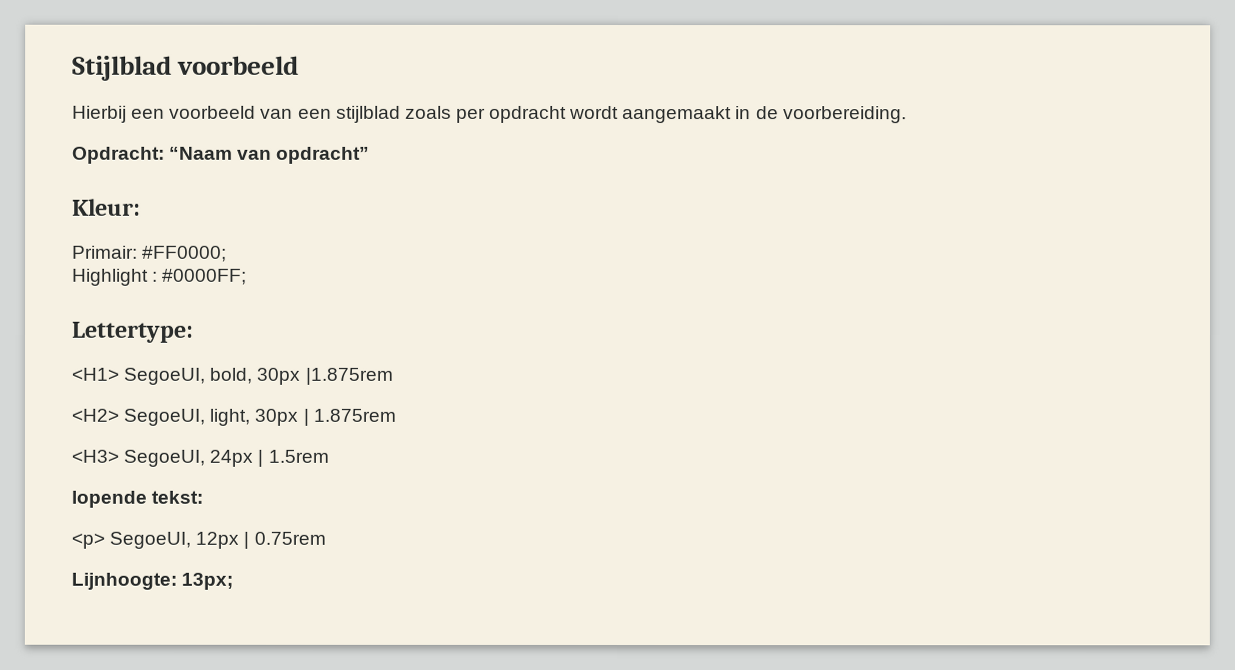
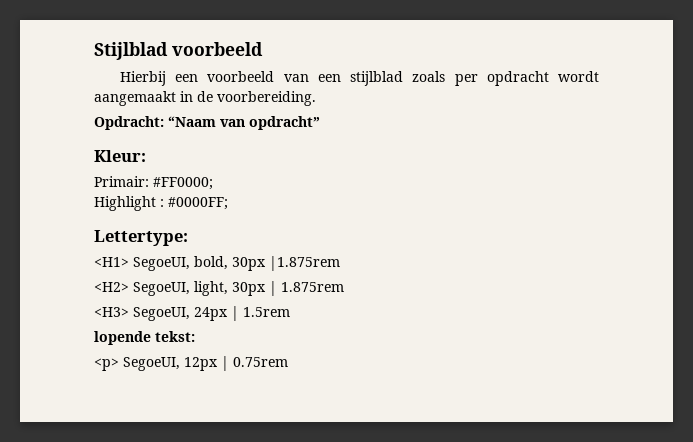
[71,572,234,590] // Lijnhoogte: 13px; -> (288, 362) none

